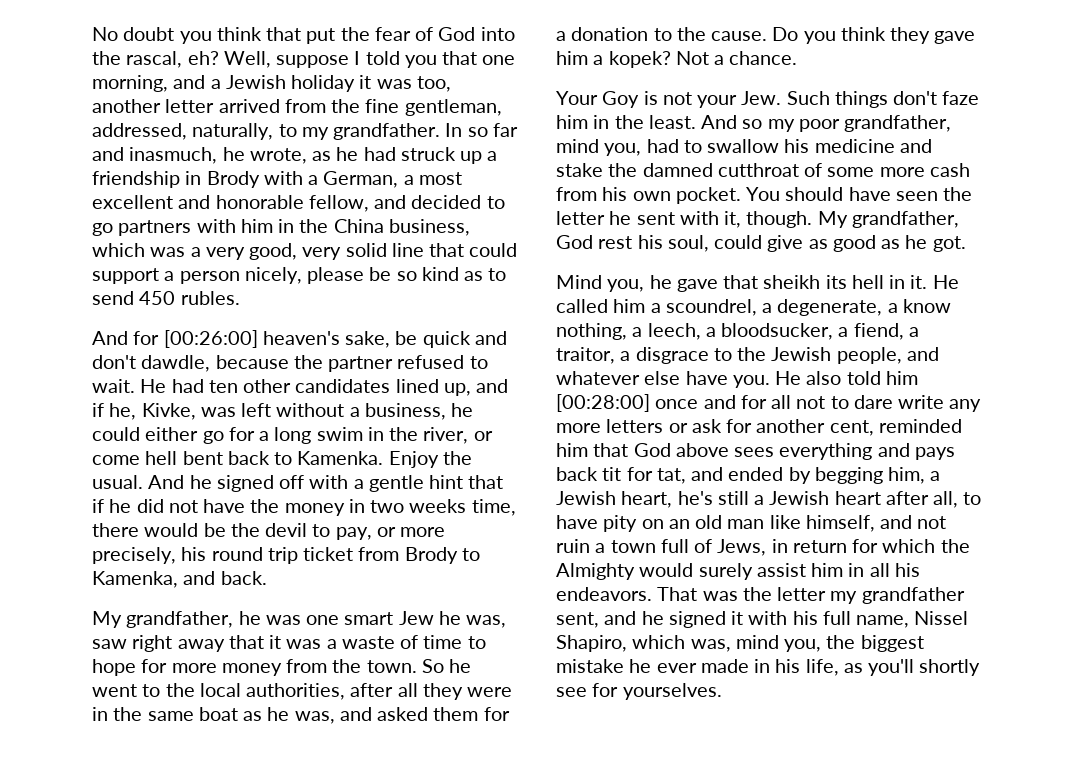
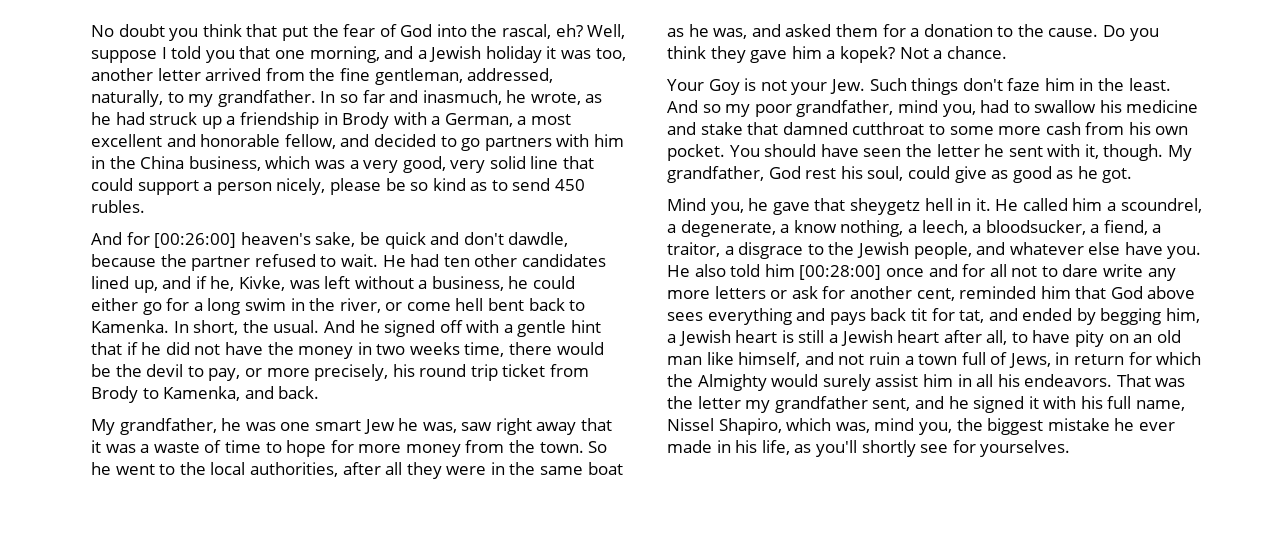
[388,451,439,468] Enjoy -> [173,320,239,335] In short,
[608,163,638,177] the -> [747,122,779,135] that
[804,163,823,177] of -> [928,124,945,135] to
[763,275,847,289] sheikh its -> [849,198,920,215] sheygetz
[621,491,713,508] heart, he's -> [735,330,794,343] heart is

